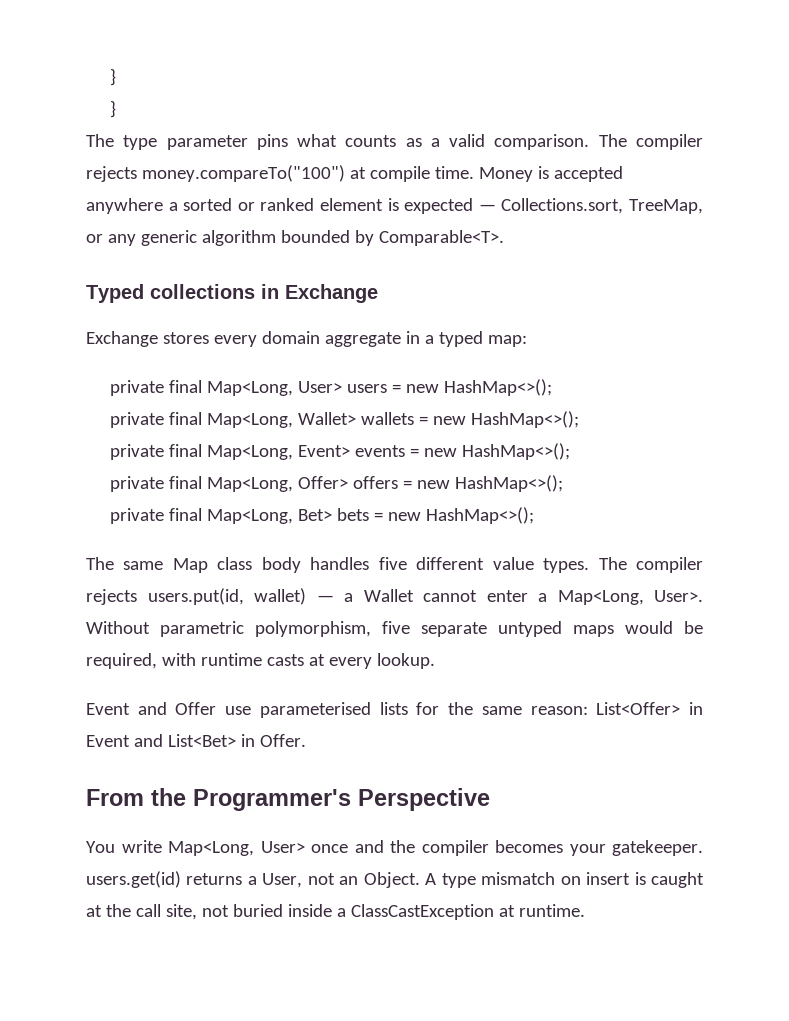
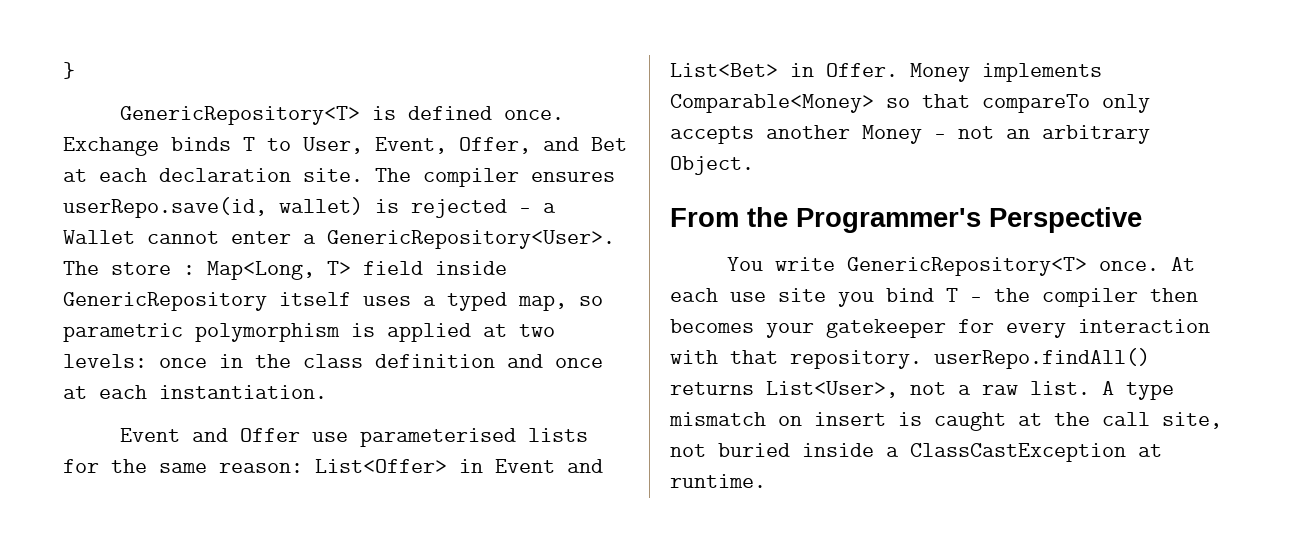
[109,68,116,86] [109,100,116,118] [86,134,703,150] [86,165,623,182] [86,198,704,214] [86,230,504,246] [86,284,378,303] [86,331,527,347] [109,379,552,396] [109,411,579,428] [109,443,570,460] [109,475,563,492] [109,507,534,524] [86,557,704,573] [86,588,306,605] } // } // The type parameter pins what counts as a valid comparison. The compiler rejects money.compareTo("100") at compile time. Money is accepted anywhere a sorted or ranked element is expected — Collections.sort, TreeMap, or any generic algorithm bounded by Comparable<T>. // Typed collections in Exchange // Exchange stores every domain aggregate in a typed map: // private final Map<Long, User> users = new HashMap<>(); // private final Map<Long, Wallet> wallets = new HashMap<>(); // private final Map<Long, Event> events = new HashMap<>(); // private final Map<Long, Offer> offers = new HashMap<>(); // private final Map<Long, Bet> bets = new HashMap<>(); // The same Map class body handles five different value types. The compiler rejects users.put(id, wallet) -> [63,62,75,79] [120,106,565,125] [63,137,627,156] [63,168,615,187] [63,197,507,218] } // GenericRepository<T> is defined once. Exchange binds T to User, Event, Offer, and Bet at each declaration site. The compiler ensures userRepo.save(id, wallet) is rejected
[557,590,703,605] [86,621,703,637] [86,653,435,669] Map<Long, User>. Without parametric polymorphism, five separate untyped maps would be required, with runtime casts at every lookup. -> [327,230,615,249] [63,261,507,280] [63,292,603,311] [63,323,555,342] [63,354,603,368] [63,385,327,399] GenericRepository<User>. The store : Map<Long, T> field inside GenericRepository itself uses a typed map, so parametric polymorphism is applied at two levels: once in the class definition and once at each instantiation.
(306, 740) none -> [910,63,1102,82] [670,94,1150,113] [670,125,1150,144] [670,156,754,175] Money implements Comparable<Money> so that compareTo only accepts another Money — not an arbitrary Object.
[168,840,384,856] Map<Long, User> once and -> [847,257,1196,276] [670,288,982,307] GenericRepository<T> once. At each use site you bind T —
(489, 848) none -> [1150,288,1198,302] then
[612,840,703,856] [86,871,420,888] gatekeeper. users.get(id) returns a User, not an Object. -> [826,319,1210,338] [670,348,1150,369] [670,381,1090,398] gatekeeper for every interaction with that repository. userRepo.findAll() returns List<User>, not a raw list.

